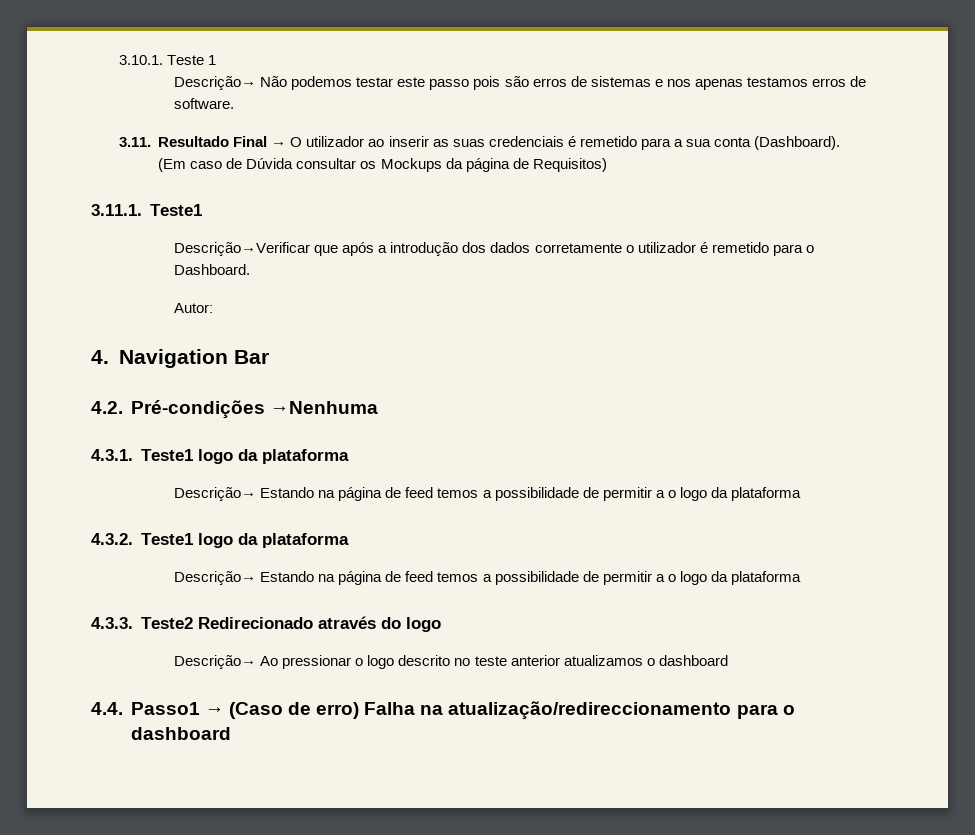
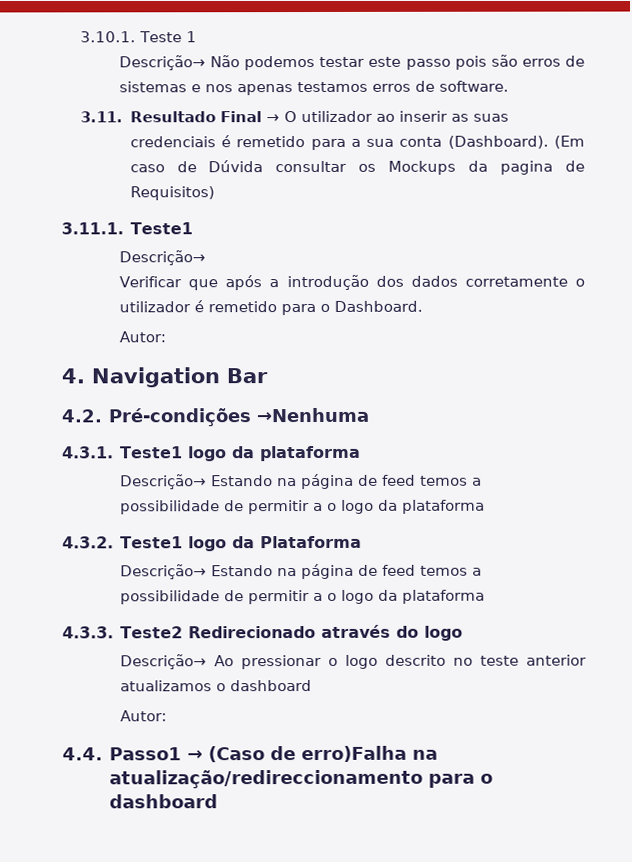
[465,158,510,172] página -> [500,160,554,175] pagina
[174,242,311,256] Descrição→Verificar -> [119,250,207,266] [119,276,183,288] Descrição→ // Verificar
[261,533,349,548] plataforma -> [260,535,363,549] Plataforma
(728, 660) none -> [120,710,168,722] // Autor:
[316,702,416,719] erro) Falha -> [301,745,408,763] erro)Falha

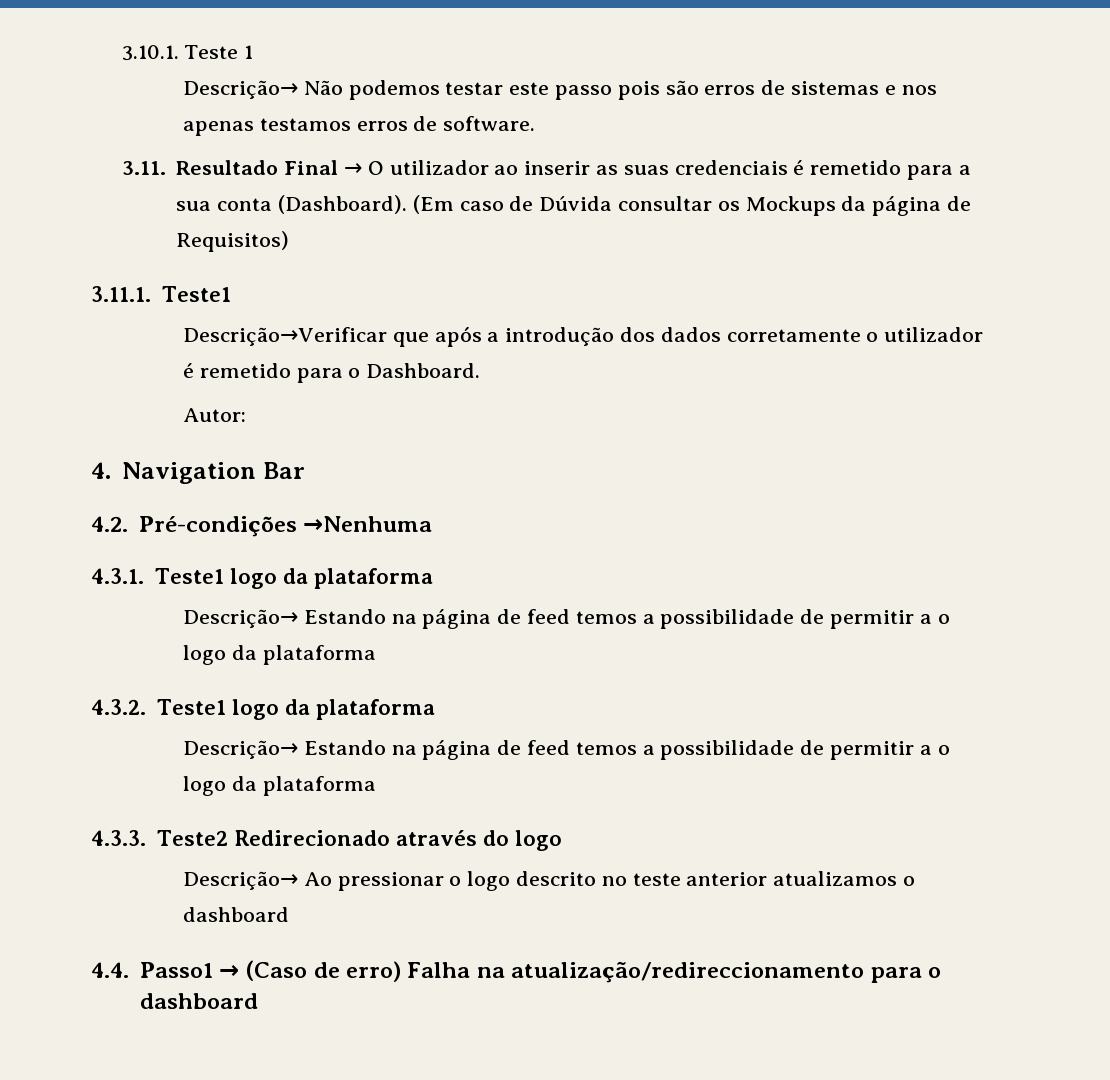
[500,160,554,175] pagina -> [872,196,942,216] página
[119,250,207,266] [119,276,183,288] Descrição→ // Verificar -> [182,327,387,346] Descrição→Verificar
[260,535,363,549] Plataforma -> [315,699,435,720] plataforma
[120,710,168,722] // Autor: -> (289, 914) none
[301,745,408,763] erro)Falha -> [346,961,471,982] erro) Falha

